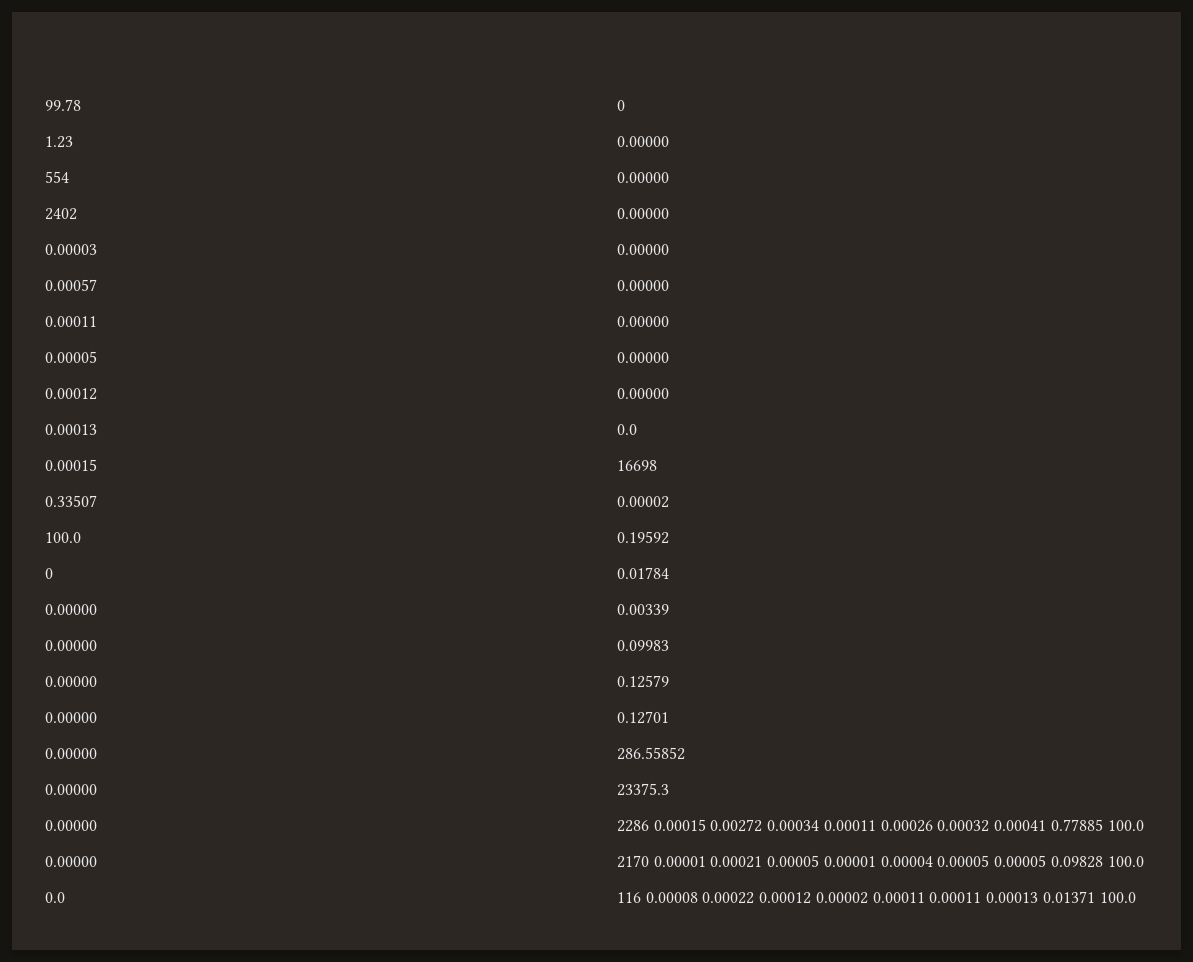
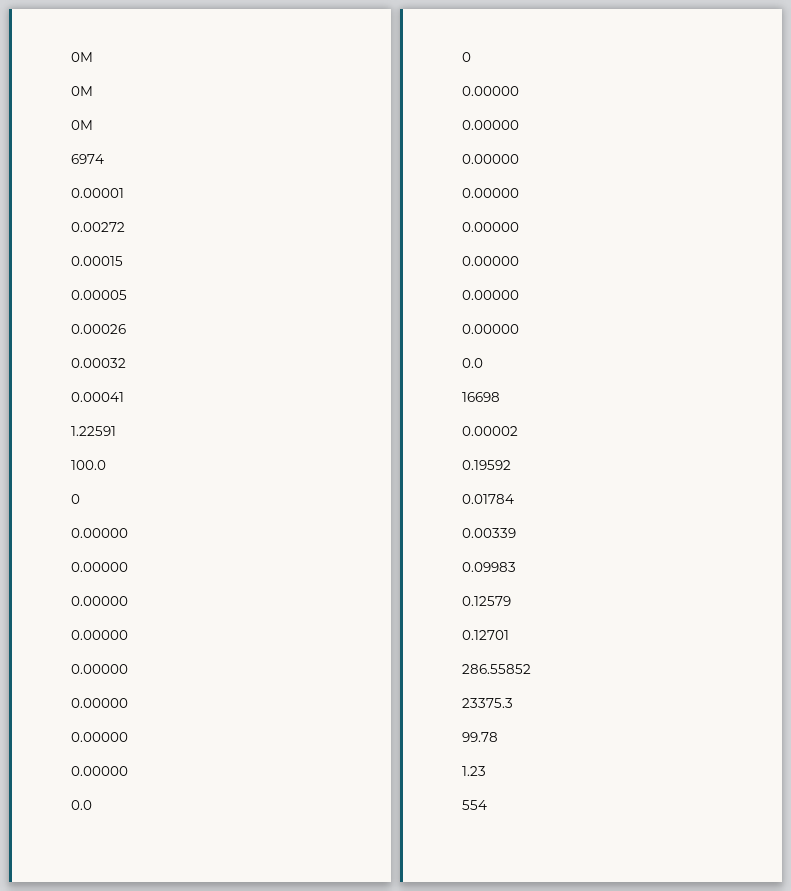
[45,99,81,111] [45,136,73,148] [45,171,69,183] [45,208,77,220] [45,244,97,255] [45,279,97,291] [45,316,97,327] [45,351,97,363] [45,388,97,400] [45,424,97,435] [45,459,97,471] [45,495,97,507] 99.78 // 1.23 // 554 // 2402 // 0.00003 // 0.00057 // 0.00011 // 0.00005 // 0.00012 // 0.00013 // 0.00015 // 0.33507 -> [71,52,93,62] [71,86,93,96] [71,120,93,130] [71,154,104,164] [71,188,124,198] [71,222,125,232] [71,256,123,266] [71,290,127,300] [71,324,126,334] [71,358,126,368] [71,392,124,402] [71,426,116,436] 0M // 0M // 0M // 6974 // 0.00001 // 0.00272 // 0.00015 // 0.00005 // 0.00026 // 0.00032 // 0.00041 // 1.22591
[617,819,1144,832] [617,855,1144,868] [617,891,1136,904] 2286 0.00015 0.00272 0.00034 0.00011 0.00026 0.00032 0.00041 0.77885 100.0 // 2170 0.00001 0.00021 0.00005 0.00001 0.00004 0.00005 0.00005 0.09828 100.0 // 116 0.00008 0.00022 0.00012 0.00002 0.00011 0.00011 0.00013 0.01371 100.0 -> [462,732,498,742] [462,766,486,776] [462,800,487,810] 99.78 // 1.23 // 554

